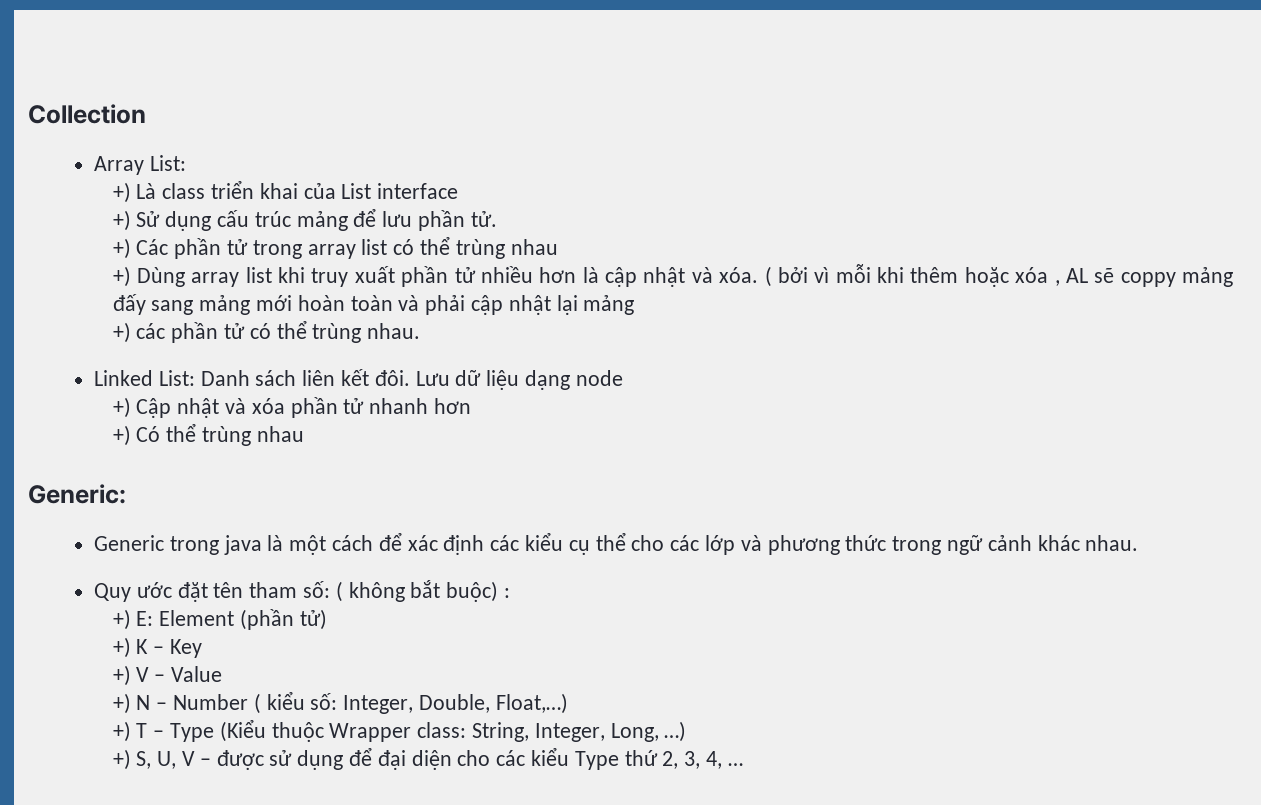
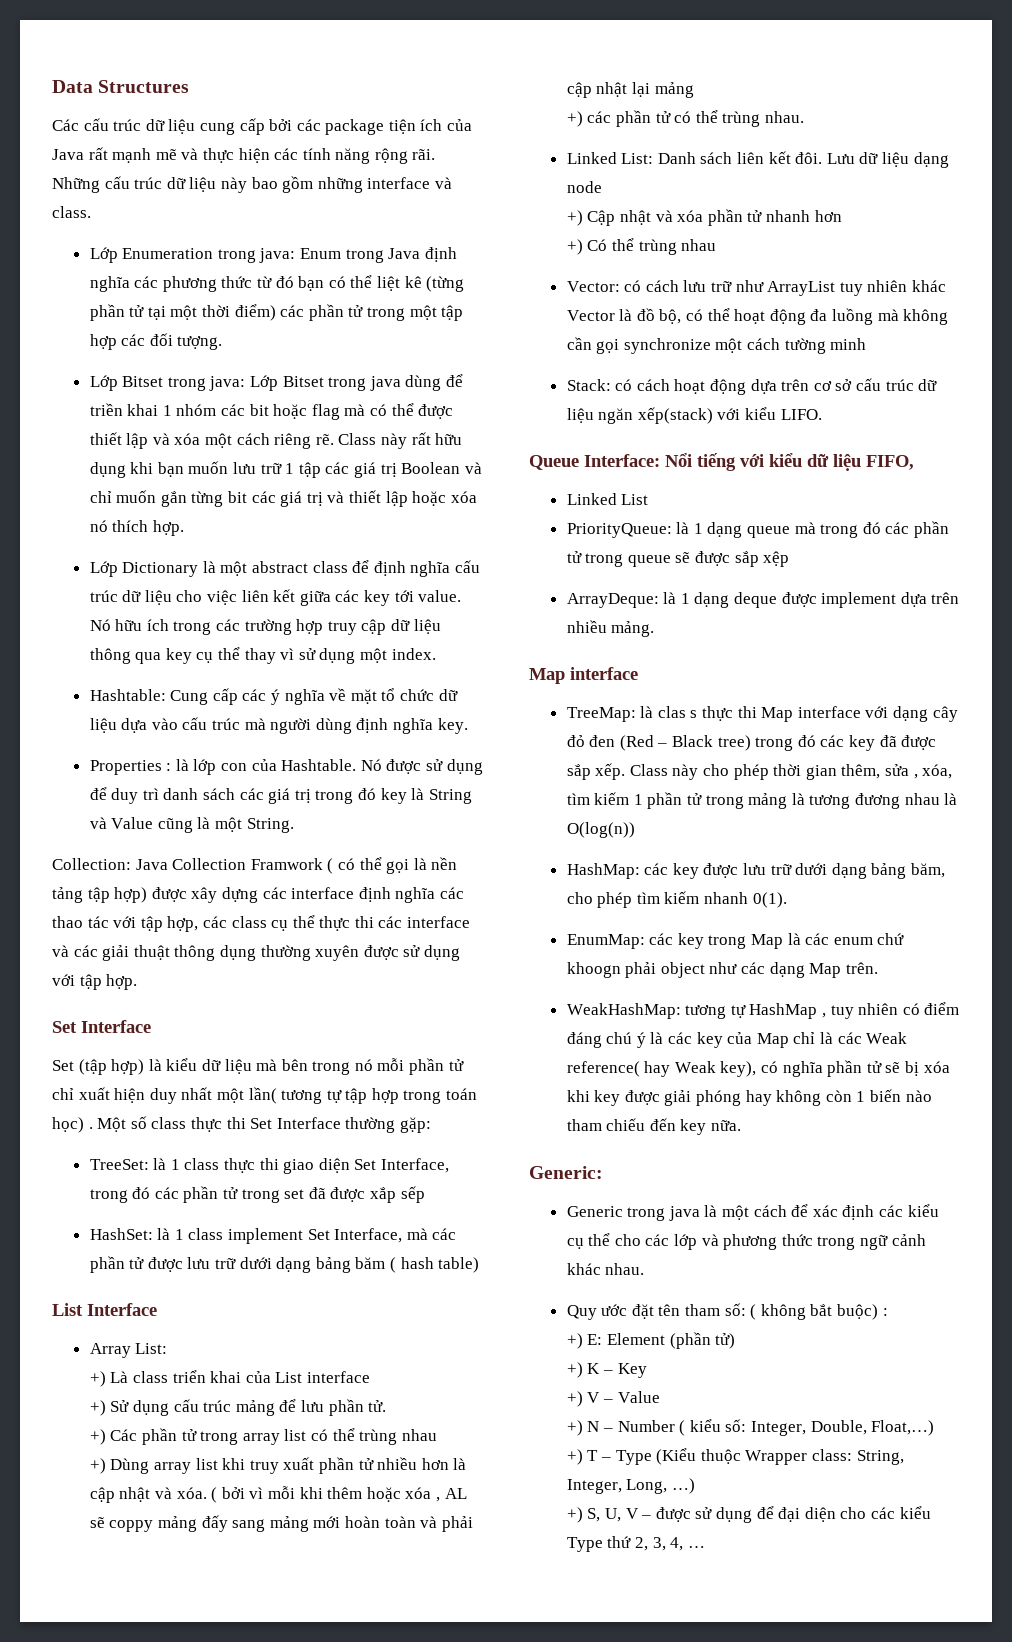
[28,104,146,124] Collection -> [52,80,190,93] [52,118,473,135] [52,147,436,164] [52,176,452,193] [52,206,91,218] [89,247,457,263] [89,275,465,292] [89,304,464,321] [89,333,223,350] [89,374,463,391] [89,403,454,420] [89,432,463,449] [89,461,482,478] [89,490,477,507] [89,520,184,536] [89,560,480,577] [89,589,462,606] [89,619,441,635] [89,647,436,664] [89,688,458,705] [89,717,468,734] [89,759,483,775] [89,787,472,804] [89,817,294,833] [52,857,458,874] [52,887,464,903] [52,915,471,932] [52,945,460,961] [52,974,138,990] [52,1020,151,1033] [52,1058,464,1075] [52,1087,478,1104] [52,1116,431,1133] [89,1158,449,1174] [89,1186,425,1203] [89,1228,457,1244] [89,1256,480,1273] [52,1303,157,1316] Data Structures // Các cấu trúc dữ liệu cung cấp bởi các package tiện ích của Java rất mạnh mẽ và thực hiện các tính năng rộng rãi. Những cấu trúc dữ liệu này bao gồm những interface và class. // Lớp Enumeration trong java: Enum trong Java định nghĩa các phương thức từ đó bạn có thể liệt kê (từng phần tử tại một thời điểm) các phần tử trong một tập hợp các đối tượng. // Lớp Bitset trong java: Lớp Bitset trong java dùng để triền khai 1 nhóm các bit hoặc flag mà có thể được thiết lập và xóa một cách riêng rẽ. Class này rất hữu dụng khi bạn muốn lưu trữ 1 tập các giá trị Boolean và chỉ muốn gắn từng bit các giá trị và thiết lập hoặc xóa nó thích hợp. // Lớp Dictionary là một abstract class để định nghĩa cấu trúc dữ liệu cho việc liên kết giữa các key tới value. Nó hữu ích trong các trường hợp truy cập dữ liệu thông qua key cụ thể thay vì sử dụng một index. // Hashtable: Cung cấp các ý nghĩa về mặt tổ chức dữ liệu dựa vào cấu trúc mà người dùng định nghĩa key. // Properties : là lớp con của Hashtable. Nó được sử dụng để duy trì danh sách các giá trị trong đó key là String và Value cũng là một String. // Collection: Java Collection Framwork ( có thể gọi là nền tảng tập hợp) được xây dựng các interface định nghĩa các thao tác với tập hợp, các class cụ thể thực thi các interface và các giải thuật thông dụng thường xuyên được sử dụng với tập hợp. // Set Interface // Set (tập hợp) là kiểu dữ liệu mà bên trong nó mỗi phần tử chỉ xuất hiện duy nhất một lần( tương tự tập hợp trong toán học) . Một số class thực thi Set Interface thường gặp: // TreeSet: là 1 class thực thi giao diện Set Interface, trong đó các phần tử trong set đã được xắp sếp // HashSet: là 1 class implement Set Interface, mà các phần tử được lưu trữ dưới dạng bảng băm ( hash table) // List Interface
(304, 434) none -> [566,280,946,296] [566,308,949,325] [566,337,867,354] [566,378,938,395] [566,407,822,424] [529,453,914,471] [566,493,649,505] [566,521,949,538] [566,551,790,567] [566,592,960,608] [566,620,655,637] [529,667,638,684] [566,706,958,722] [566,735,937,751] [566,763,953,780] [566,792,958,809] [566,822,635,838] [566,863,945,879] [566,891,787,908] [566,933,905,949] [566,962,878,978] [566,1002,960,1019] [566,1032,908,1048] [566,1060,950,1077] [566,1089,932,1106] [566,1118,741,1135] // Vector: có cách lưu trữ như ArrayList tuy nhiên khác Vector là đồ bộ, có thể hoạt động đa luồng mà không cần gọi synchronize một cách tường minh // Stack: có cách hoạt động dựa trên cơ sở cấu trúc dữ liệu ngăn xếp(stack) với kiểu LIFO. // Queue Interface: Nổi tiếng với kiểu dữ liệu FIFO, // Linked List // PriorityQueue: là 1 dạng queue mà trong đó các phần tử trong queue sẽ được sắp xệp // ArrayDeque: là 1 dạng deque được implement dựa trên nhiều mảng. // Map interface // TreeMap: là clas s thực thi Map interface với dạng cây đỏ đen (Red – Black tree) trong đó các key đã được sắp xếp. Class này cho phép thời gian thêm, sửa , xóa, tìm kiếm 1 phần tử trong mảng là tương đương nhau là O(log(n)) // HashMap: các key được lưu trữ dưới dạng bảng băm, cho phép tìm kiếm nhanh 0(1). // EnumMap: các key trong Map là các enum chứ khoogn phải object như các dạng Map trên. // WeakHashMap: tương tự HashMap , tuy nhiên có điểm đáng chú ý là các key của Map chỉ là các Weak reference( hay Weak key), có nghĩa phần tử sẽ bị xóa khi key được giải phóng hay không còn 1 biến nào tham chiếu đến key nữa.

